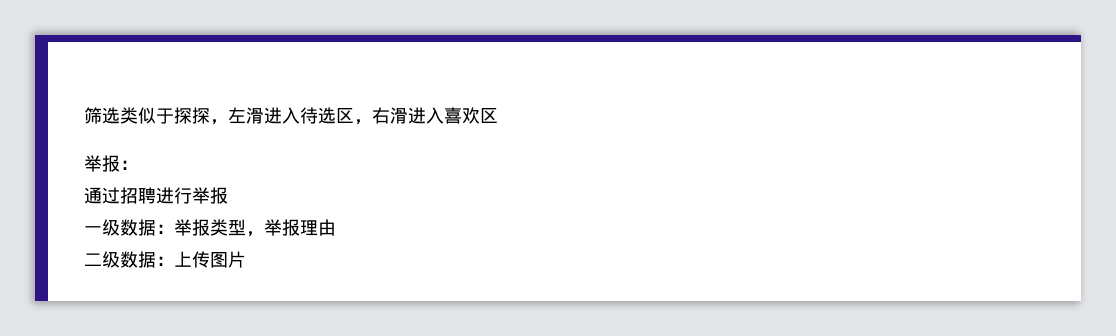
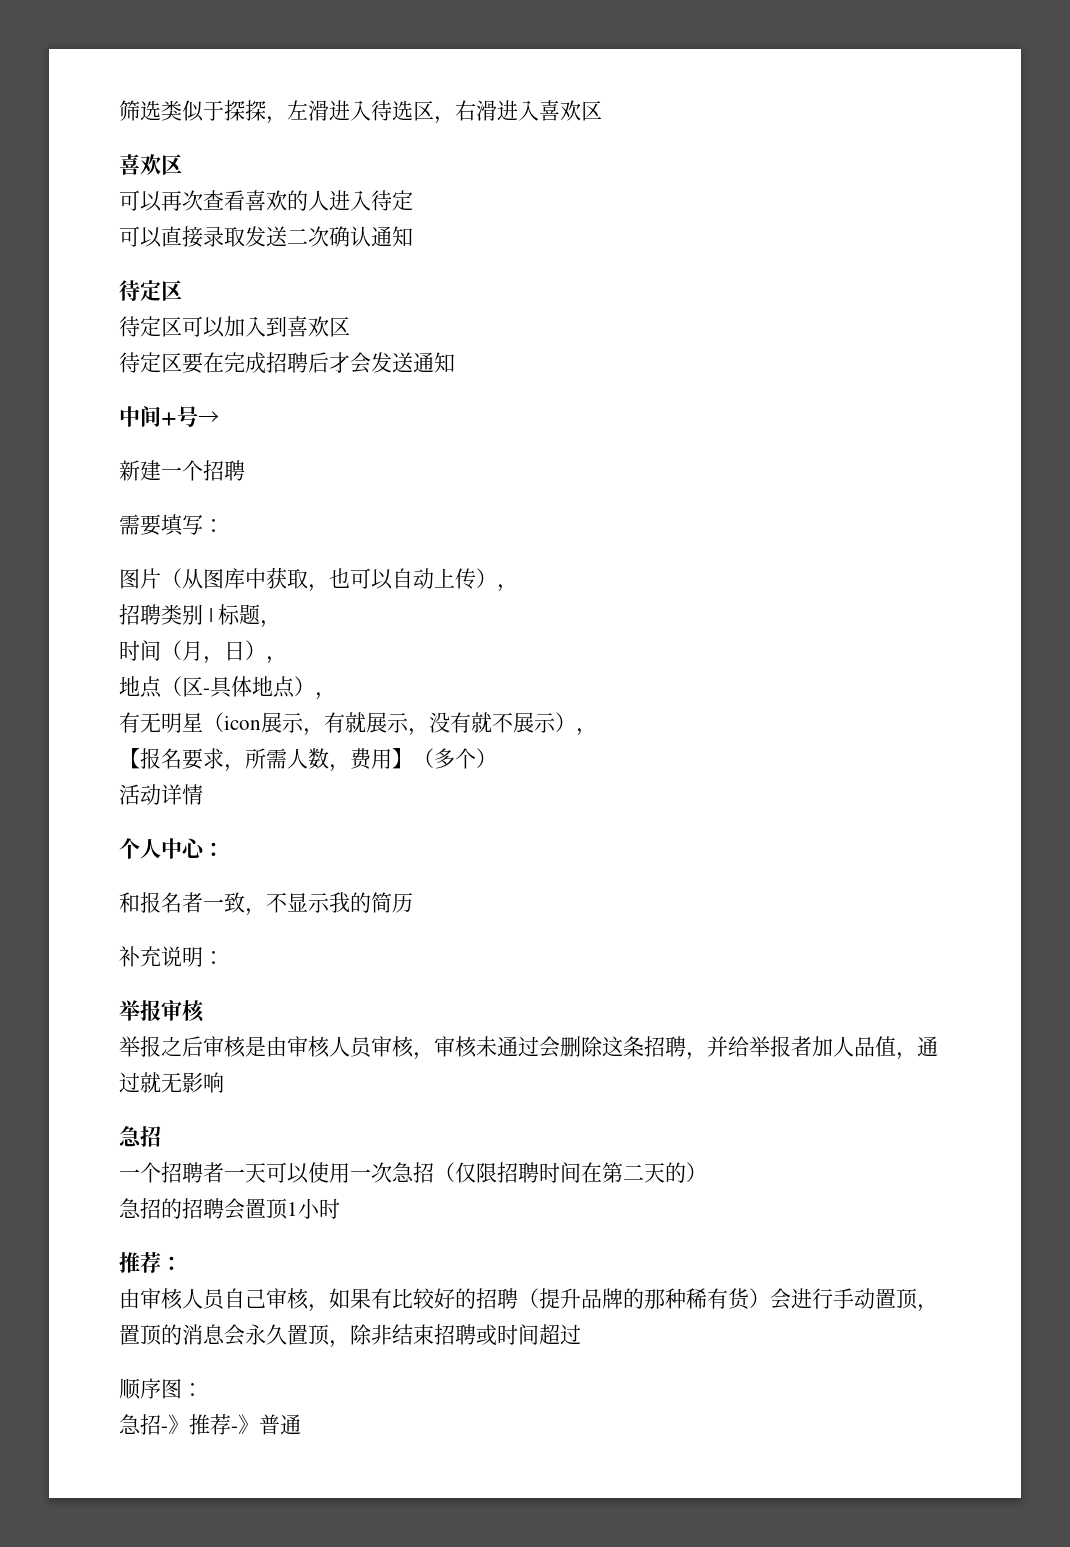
[84,155,138,172] [84,187,228,204] [84,219,336,237] [84,251,246,268] 举报： // 通过招聘进行举报 // 一级数据：举报类型，举报理由 // 二级数据：上传图片 -> [119,154,182,175] [119,190,413,212] [119,226,413,248] [119,280,182,301] [119,316,350,338] [119,352,455,374] [119,406,219,427] [119,460,245,481] [119,514,224,536] [119,567,518,592] [119,604,282,628] [119,640,287,664] [119,676,336,700] [119,712,597,736] [119,748,497,772] [119,784,203,805] [119,838,224,859] [119,892,413,916] [119,946,224,967] [119,1000,205,1023] [119,1036,938,1060] [119,1072,224,1093] [119,1126,161,1147] [119,1162,707,1184] [119,1198,340,1220] [119,1251,182,1273] [119,1288,938,1312] [119,1324,581,1348] [119,1378,203,1400] [119,1414,301,1435] 喜欢区 // 可以再次查看喜欢的人进入待定 // 可以直接录取发送二次确认通知 // 待定区 // 待定区可以加入到喜欢区 // 待定区要在完成招聘后才会发送通知 // 中间+号→ // 新建一个招聘 // 需要填写： // 图片（从图库中获取，也可以自动上传）， // 招聘类别 | 标题， // 时间（月，日）， // 地点（区-具体地点）， // 有无明星（icon展示，有就展示，没有就不展示）， // 【报名要求，所需人数，费用】（多个） // 活动详情 // 个人中心： // 和报名者一致，不显示我的简历 // 补充说明： // 举报审核 // 举报之后审核是由审核人员审核，审核未通过会删除这条招聘，并给举报者加人品值，通过就无影响 // 急招 // 一个招聘者一天可以使用一次急招（仅限招聘时间在第二天的） // 急招的招聘会置顶1小时 // 推荐： // 由审核人员自己审核，如果有比较好的招聘（提升品牌的那种稀有货）会进行手动置顶，置顶的消息会永久置顶，除非结束招聘或时间超过 // 顺序图： // 急招-》推荐-》普通

